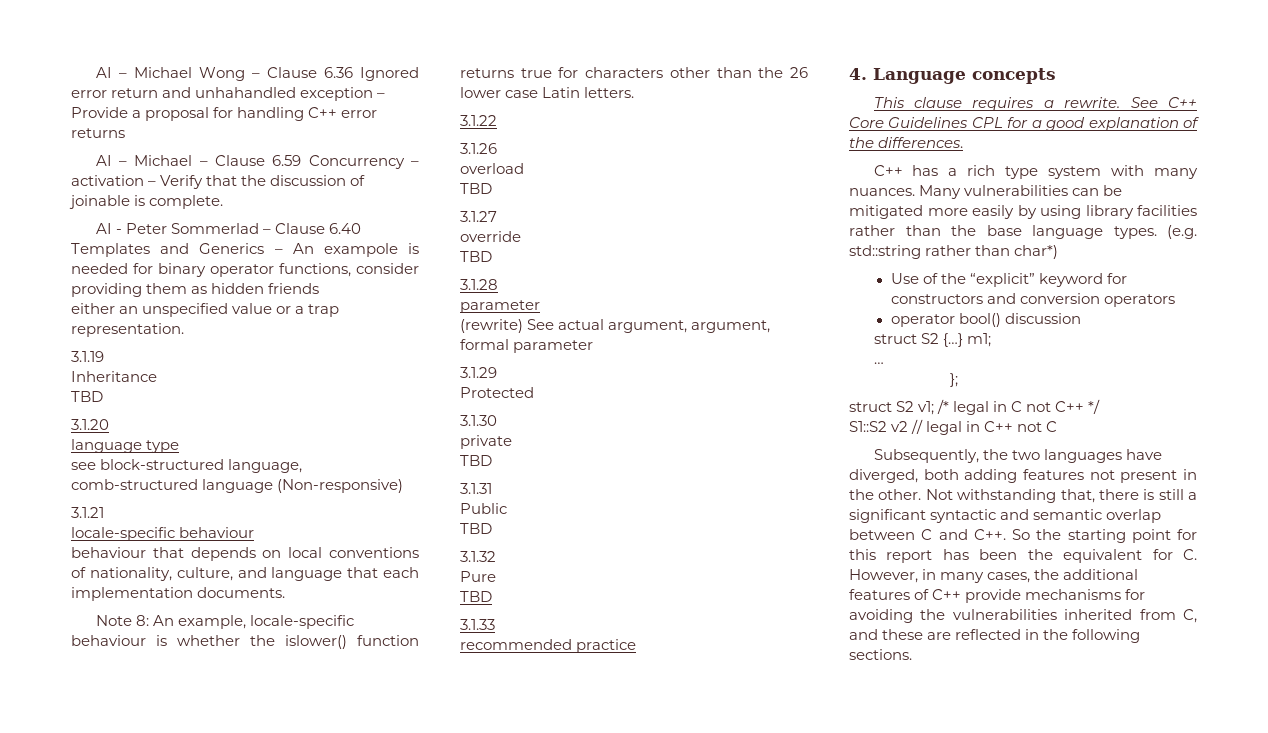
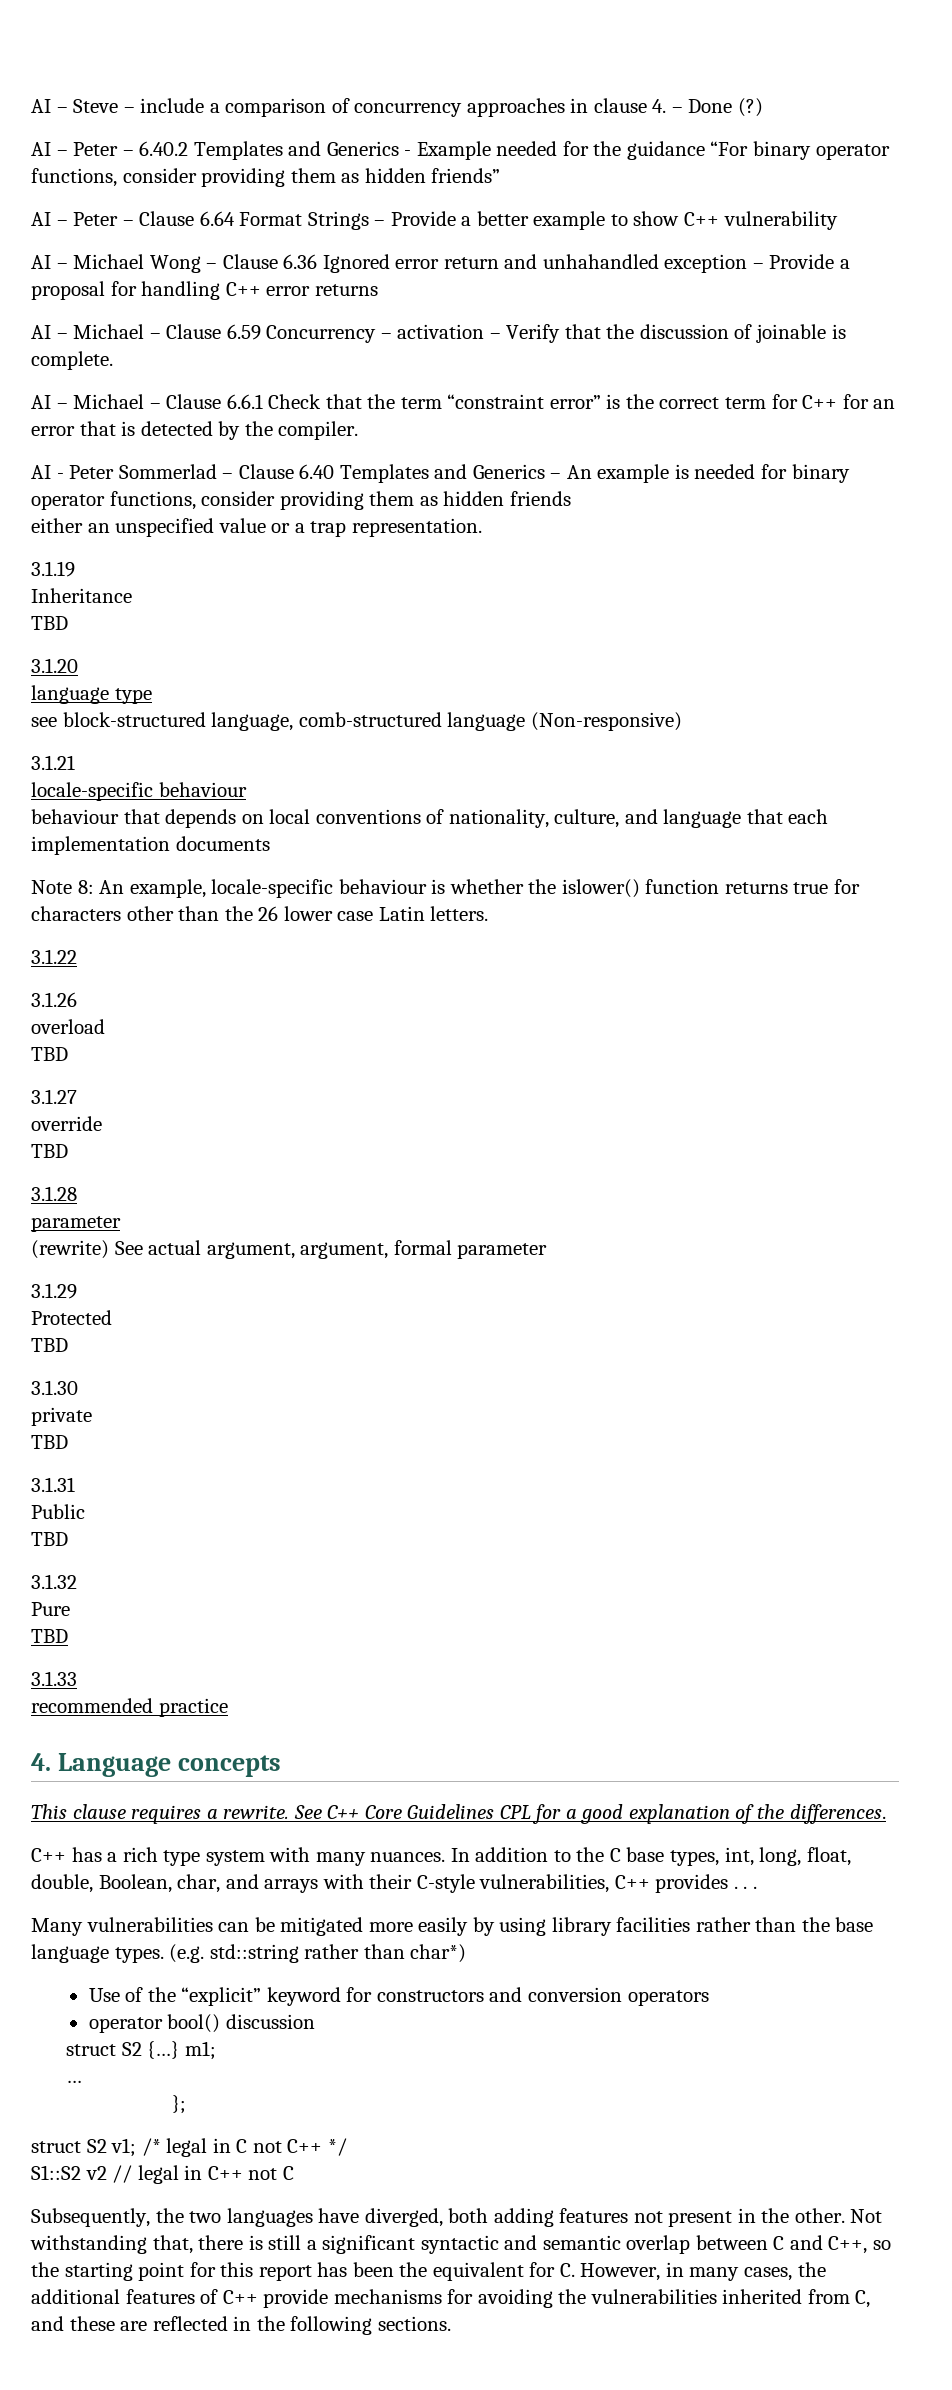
[95,67,127,78] AI – -> [31,98,764,117] [31,141,890,160] [31,168,501,187] [31,211,838,230] [31,255,68,269] AI – Steve – include a comparison of concurrency approaches in clause 4. – Done (?) // AI – Peter – 6.40.2 Templates and Generics - Example needed for the guidance “For binary operator functions, consider providing them as hidden friends” // AI – Peter – Clause 6.64 Format Strings – Provide a better example to show C++ vulnerability // AI –
(224, 202) none -> [31,394,896,409] [31,421,359,440] // AI – Michael – Clause 6.6.1 Check that the term “constraint error” is the correct term for C++ for an error that is detected by the compiler.
[323,243,398,257] exampole -> [597,464,670,483] example
[197,587,286,598] documents. -> [175,836,270,851] documents
(534, 392) none -> [31,1338,68,1352] // TBD
(915, 192) none -> [450,1847,851,1866] [31,1874,757,1893] In addition to the C base types, int, long, float, double, Boolean, char, and arrays with their C-style vulnerabilities, C++ provides . . . //
[973,529,1030,540] C++. So -> [828,2236,892,2254] C++, so

